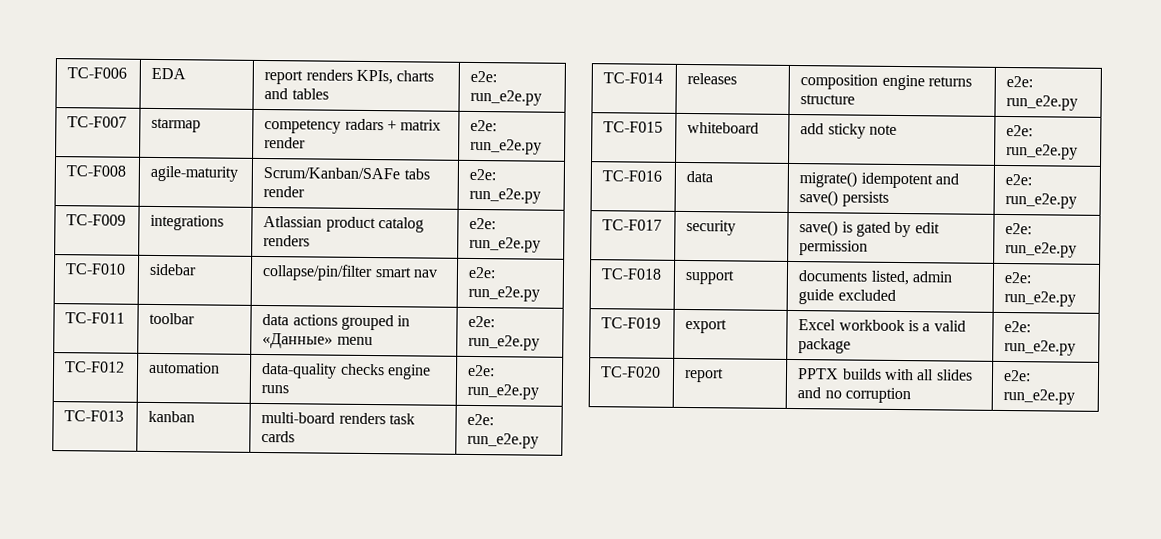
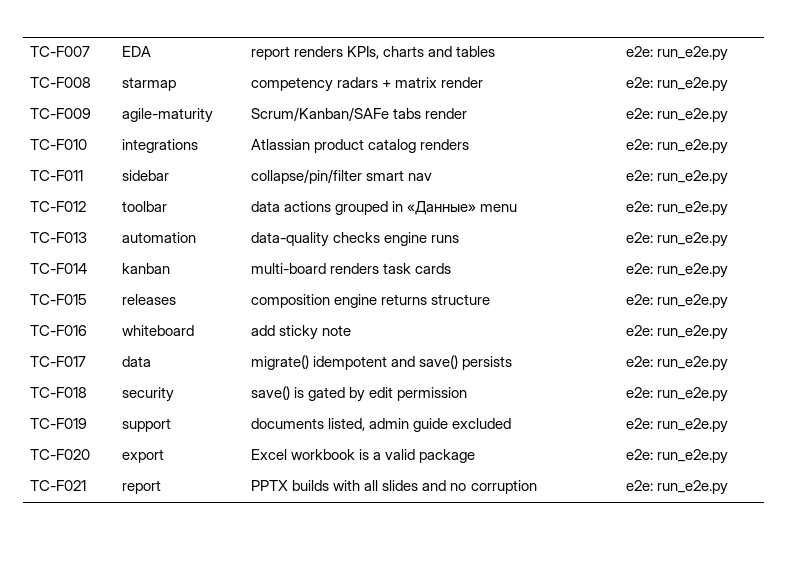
[67,67,128,79] TC-F006 -> [30,46,91,57] TC-F007
[67,116,128,128] TC-F007 -> [30,77,92,88] TC-F008
[66,165,127,177] TC-F008 -> [30,108,92,119] TC-F009
[66,214,127,226] TC-F009 -> [30,139,88,150] TC-F010
[65,263,127,275] TC-F010 -> [30,170,84,181] TC-F011
[65,312,126,324] TC-F011 -> [30,201,87,212] TC-F012
[65,361,126,373] TC-F012 -> [30,232,88,243] TC-F013
[64,410,125,422] TC-F013 -> [30,263,88,274] TC-F014
[603,72,664,84] TC-F014 -> [30,294,88,305] TC-F015
[603,121,664,133] TC-F015 -> [30,325,88,336] TC-F016
[602,170,663,182] TC-F016 -> [30,356,87,367] TC-F017
[602,219,663,231] TC-F017 -> [30,387,88,398] TC-F018
[601,268,663,280] TC-F018 -> [30,418,88,429] TC-F019
[601,317,662,329] TC-F019 -> [30,449,91,460] TC-F020
[600,366,662,378] TC-F020 -> [30,480,87,491] TC-F021

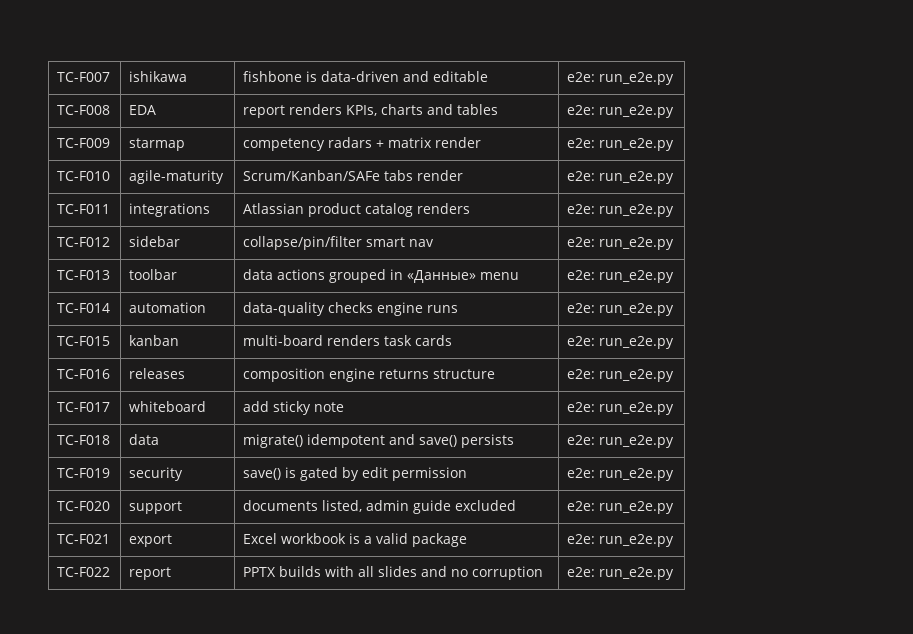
(91, 51) none -> [129,71,188,82] [243,71,489,82] [567,72,675,85] [57,105,111,115] | ishikawa | fishbone is data-driven and editable | e2e: run_e2e.py // TC-F008
[30,77,92,88] TC-F008 -> [57,138,111,148] TC-F009
[30,108,92,119] TC-F009 -> [57,171,111,181] TC-F010
[30,139,88,150] TC-F010 -> [57,204,111,214] TC-F011
[30,170,84,181] TC-F011 -> [57,237,111,247] TC-F012
[30,201,87,212] TC-F012 -> [57,270,111,280] TC-F013
[30,232,88,243] TC-F013 -> [57,303,111,313] TC-F014
[30,263,88,274] TC-F014 -> [57,336,111,346] TC-F015
[30,294,88,305] TC-F015 -> [57,369,111,379] TC-F016
[30,325,88,336] TC-F016 -> [57,402,111,412] TC-F017
[30,356,87,367] TC-F017 -> [57,435,111,445] TC-F018
[30,387,88,398] TC-F018 -> [57,468,111,478] TC-F019
[30,418,88,429] TC-F019 -> [57,501,111,511] TC-F020
[30,449,91,460] TC-F020 -> [57,534,111,544] TC-F021
[30,480,87,491] TC-F021 -> [57,567,111,577] TC-F022

